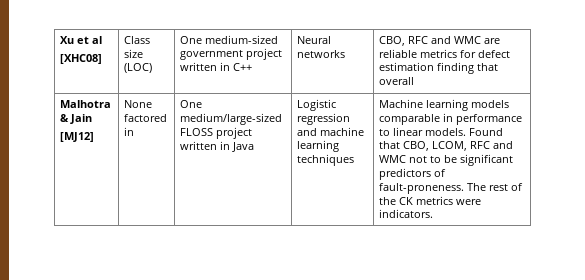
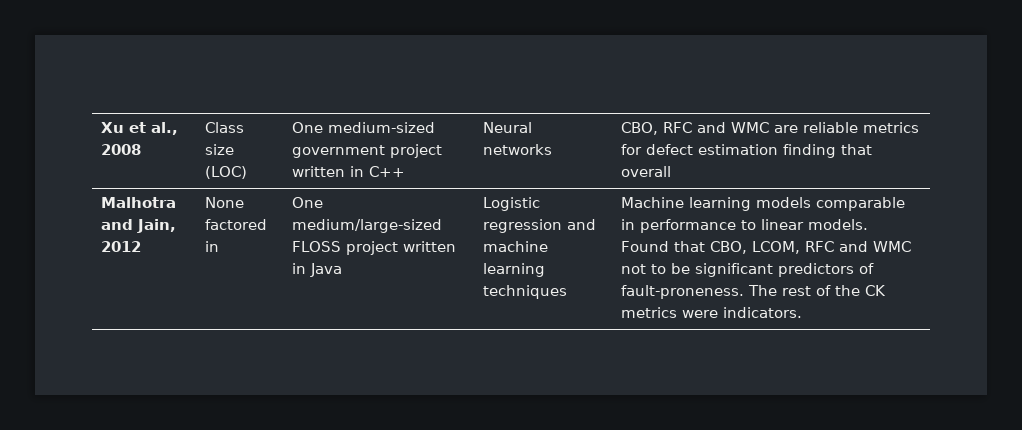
[91,36,102,44] [59,54,102,64] al // [XHC08] -> [151,122,179,135] [101,144,142,155] al., 2008
[59,114,92,124] [59,132,94,142] & Jain // [MJ12] -> [101,219,177,233] [101,241,142,252] and Jain, 2012

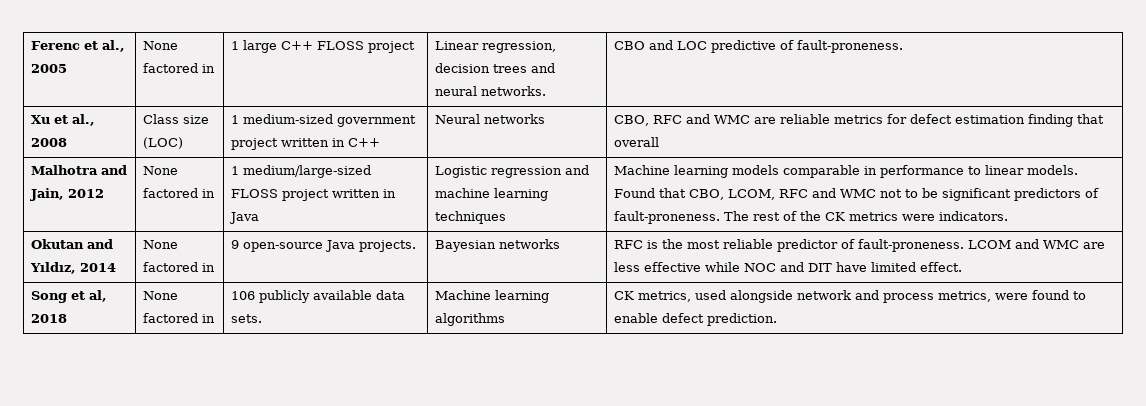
(101, 127) none -> [30,40,125,52] [30,64,67,73] [142,41,178,50] [142,63,215,73] [230,40,415,53] [434,41,556,53] [434,63,555,73] [434,86,546,96] [613,40,903,53] Ferenc et al., 2005 | None factored in | 1 large C++ FLOSS project | Linear regression, decision trees and neural networks. | CBO and LOC predictive of fault-proneness. //
[292,122,324,133] One -> [230,115,239,124] 1
[292,197,324,208] One -> [230,166,239,175] 1
(803, 312) none -> [30,239,113,249] [29,262,116,274] [142,240,178,249] [142,262,215,272] [230,240,416,252] [434,239,560,252] [613,239,1105,252] [613,262,962,272] [30,290,107,303] [30,314,67,323] [142,291,178,300] [142,313,215,323] [230,290,405,303] [230,314,262,323] [434,290,549,303] [434,313,505,326] [613,290,1086,303] [613,313,777,326] // Okutan and Yıldız, 2014 | None factored in | 9 open-source Java projects. | Bayesian networks | RFC is the most reliable predictor of fault-proneness. LCOM and WMC are less effective while NOC and DIT have limited effect. // Song et al, 2018 | None factored in | 106 publicly available data sets. | Machine learning algorithms | CK metrics, used alongside network and process metrics, were found to enable defect prediction.

